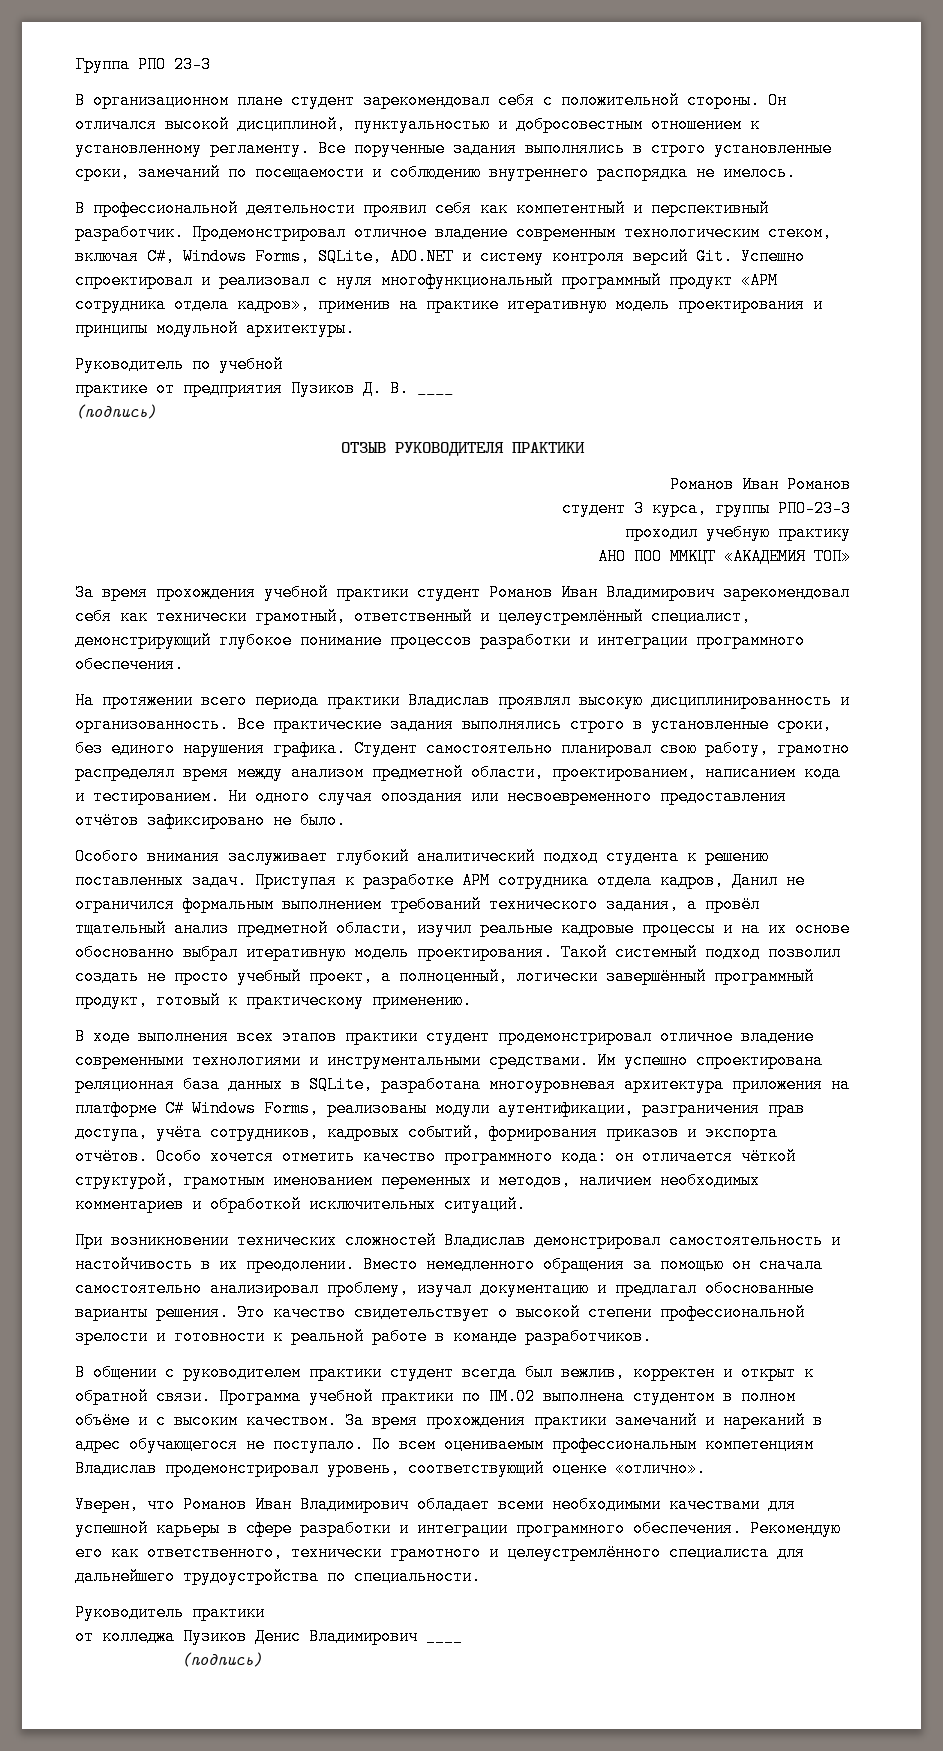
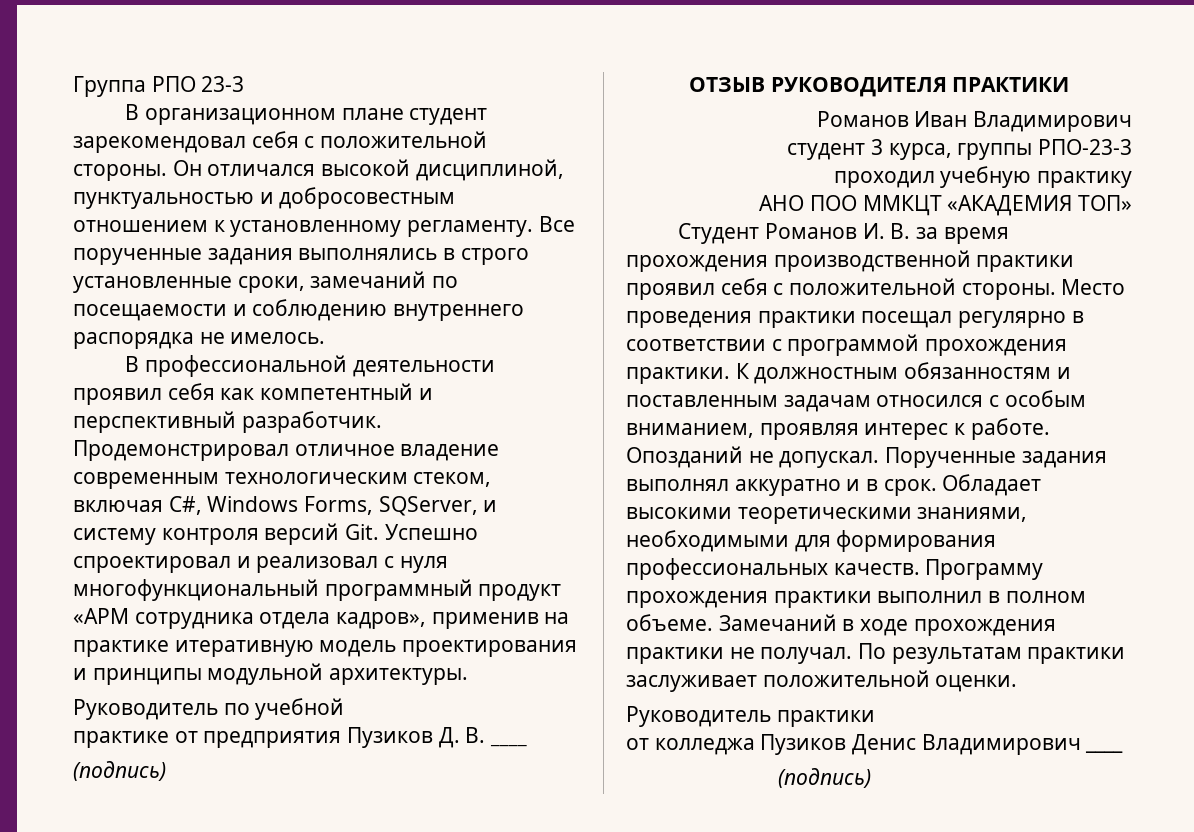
[318,248,454,265] SQLite, ADO.NET -> [378,496,478,516] SQServer,
[787,477,850,493] Романов -> [973,111,1132,132] Владимирович
[75,585,849,601] [75,608,751,625] [75,633,804,649] [75,656,184,673] [75,693,849,709] [75,716,832,733] [75,740,849,757] [75,764,840,781] [75,788,786,805] [75,812,346,829] [75,849,768,865] [75,872,804,889] [75,896,759,913] [75,920,849,937] [75,944,840,961] [75,968,813,985] [75,992,472,1009] [75,1029,813,1045] [75,1052,822,1069] [75,1076,849,1093] [75,1100,804,1117] [75,1124,777,1141] [75,1148,795,1165] [75,1172,759,1189] [75,1196,526,1213] [75,1233,840,1249] [75,1256,822,1273] [75,1280,813,1297] [75,1304,804,1321] [75,1328,652,1345] [75,1364,813,1381] [75,1388,795,1405] [75,1412,822,1429] [75,1436,813,1453] [75,1460,706,1477] [75,1496,795,1513] [75,1520,840,1537] [75,1544,804,1561] [75,1568,481,1585] За время прохождения учебной практики студент Романов Иван Владимирович зарекомендовал себя как технически грамотный, ответственный и целеустремлённый специалист, демонстрирующий глубокое понимание процессов разработки и интеграции программного обеспечения. // На протяжении всего периода практики Владислав проявлял высокую дисциплинированность и организованность. Все практические задания выполнялись строго в установленные сроки, без единого нарушения графика. Студент самостоятельно планировал свою работу, грамотно распределял время между анализом предметной области, проектированием, написанием кода и тестированием. Ни одного случая опоздания или несвоевременного предоставления отчётов зафиксировано не было. // Особого внимания заслуживает глубокий аналитический подход студента к решению поставленных задач. Приступая к разработке АРМ сотрудника отдела кадров, Данил не ограничился формальным выполнением требований технического задания, а провёл тщательный анализ предметной области, изучил реальные кадровые процессы и на их основе обоснованно выбрал итеративную модель проектирования. Такой системный подход позволил создать не просто учебный проект, а полноценный, логически завершённый программный продукт, готовый к практическому применению. // В ходе выполнения всех этапов практики студент продемонстрировал отличное владение современными технологиями и инструментальными средствами. Им успешно спроектирована реляционная база данных в SQLite, разработана многоуровневая архитектура приложения на платформе C# Windows Forms, реализованы модули аутентификации, разграничения прав доступа, учёта сотрудников, кадровых событий, формирования приказов и экспорта отчётов. Особо хочется отметить качество программного кода: он отличается чёткой структурой, грамотным именованием переменных и методов, наличием необходимых комментариев и обработкой исключительных ситуаций. // При возникновении технических сложностей Владислав демонстрировал самостоятельность и настойчивость в их преодолении. Вместо немедленного обращения за помощью он сначала самостоятельно анализировал проблему, изучал документацию и предлагал обоснованные варианты решения. Это качество свидетельствует о высокой степени профессиональной зрелости и готовности к реальной работе в команде разработчиков. // В общении с руководителем практики студент всегда был вежлив, корректен и открыт к обратной связи. Программа учебной практики по ПМ.02 выполнена студентом в полном объёме и с высоким качеством. За время прохождения практики замечаний и нареканий в адрес обучающегося не поступало. По всем оцениваемым профессиональным компетенциям Владислав продемонстрировал уровень, соответствующий оценке «отлично». // Уверен, что Романов Иван Владимирович обладает всеми необходимыми качествами для успешной карьеры в сфере разработки и интеграции программного обеспечения. Рекомендую его как ответственного, технически грамотного и целеустремлённого специалиста для дальнейшего трудоустройства по специальности. -> [678,223,1009,244] [626,250,1075,272] [626,278,1126,300] [626,311,1084,328] [626,334,1068,356] [626,362,1071,384] [626,390,1086,412] [626,418,1050,440] [626,446,1107,468] [626,474,1042,496] [626,507,1028,524] [626,530,997,552] [626,558,1044,580] [626,591,1086,608] [626,614,1056,636] [626,643,1126,664] [626,670,1018,692] Студент Романов И. В. за время прохождения производственной практики проявил себя с положительной стороны. Место проведения практики посещал регулярно в соответствии с программой прохождения практики. К должностным обязанностям и поставленным задачам относился с особым вниманием, проявляя интерес к работе. Опозданий не допускал. Порученные задания выполнял аккуратно и в срок. Обладает высокими теоретическими знаниями, необходимыми для формирования профессиональных качеств. Программу прохождения практики выполнил в полном объеме. Замечаний в ходе прохождения практики не получал. По результатам практики заслуживает положительной оценки.

